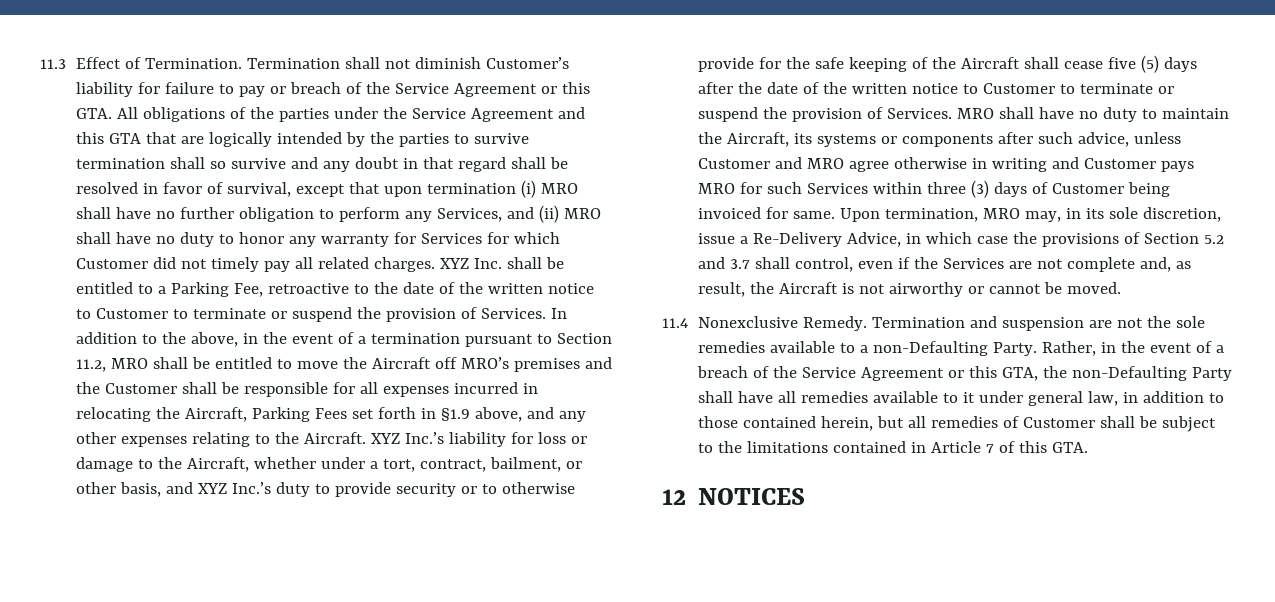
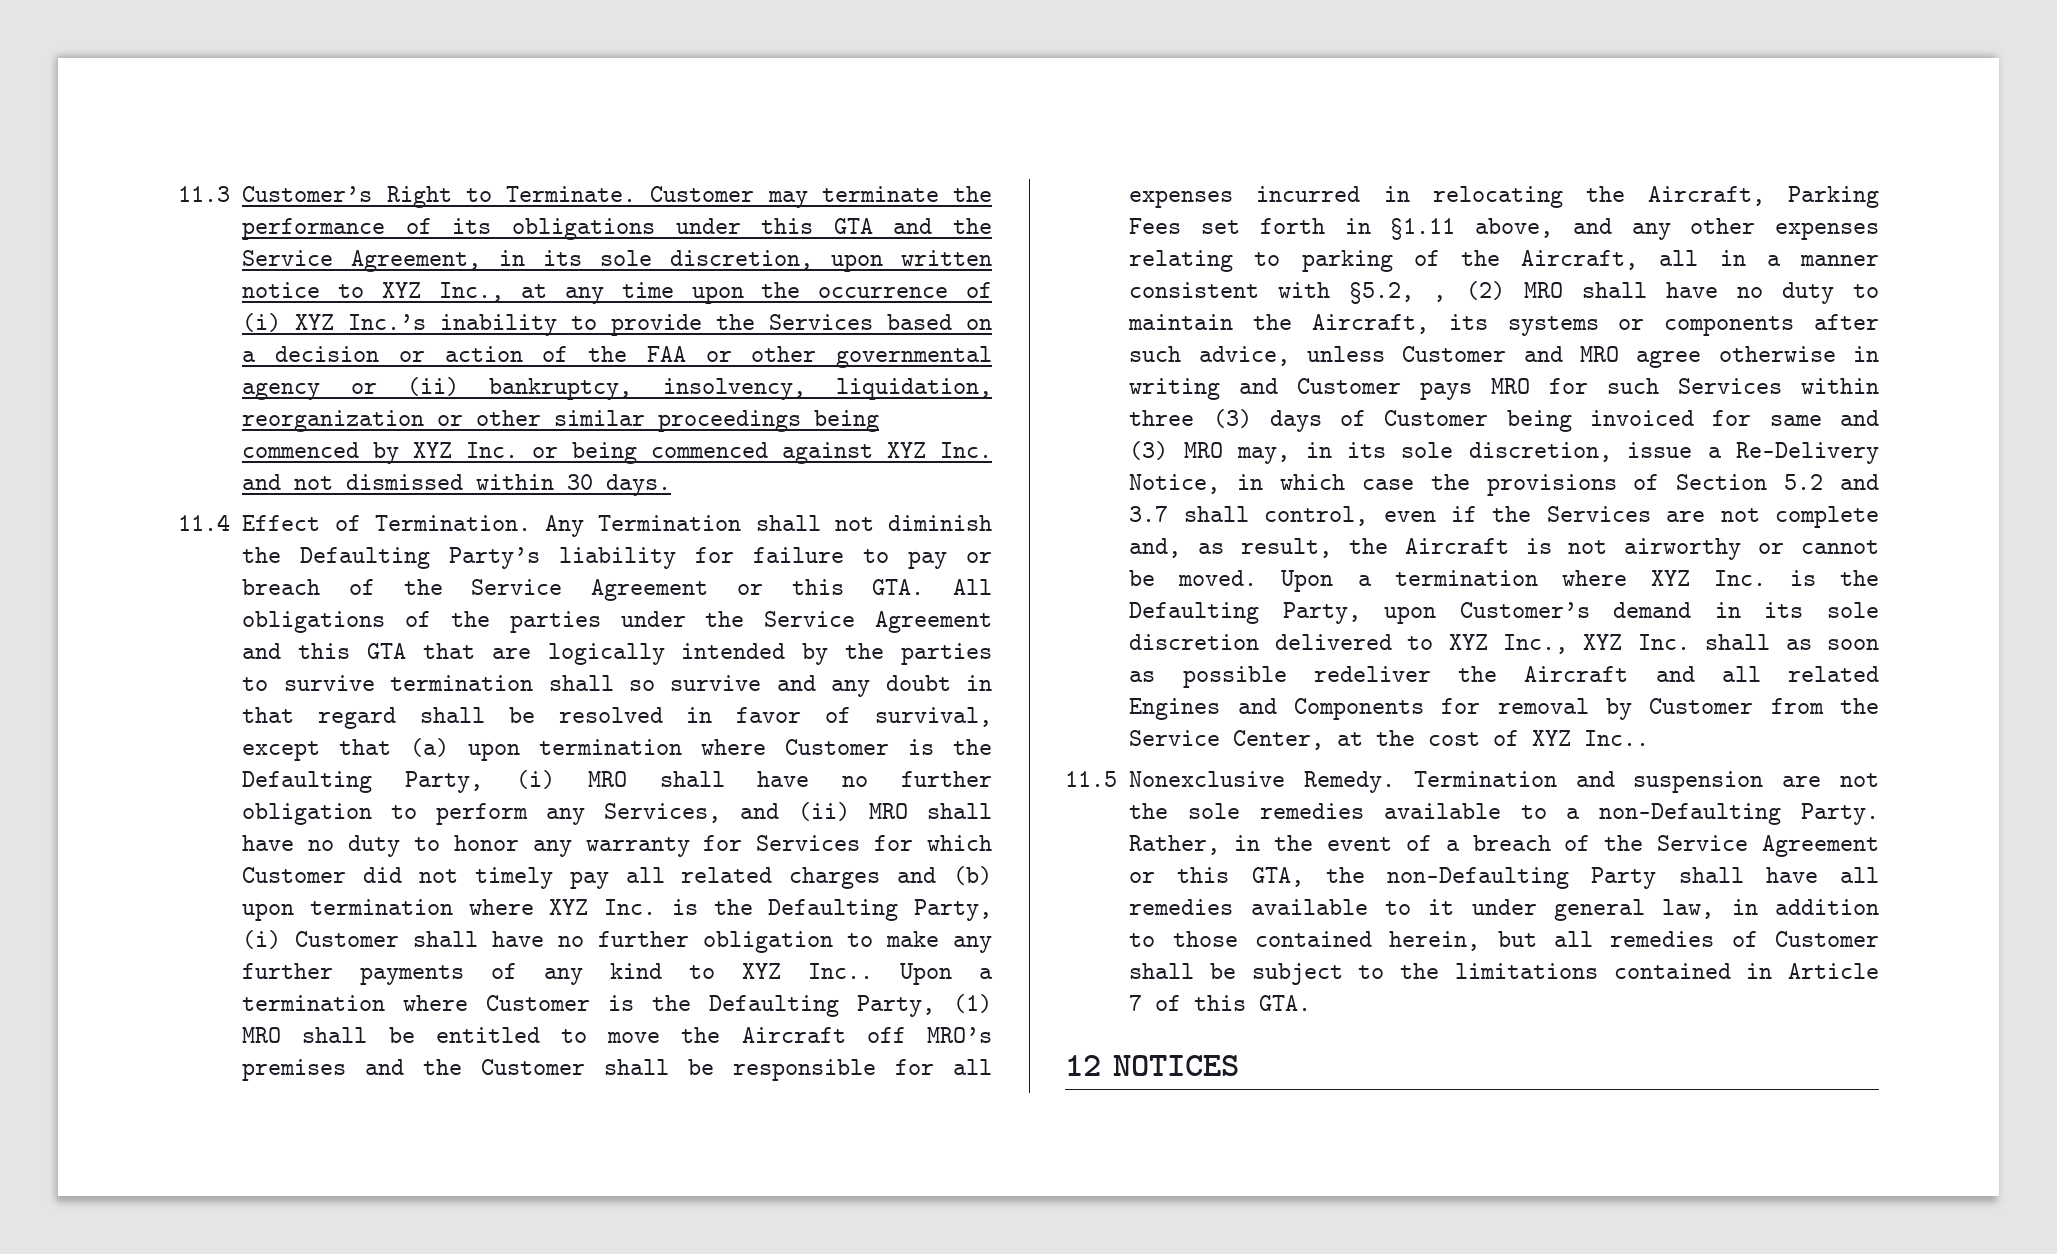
(66, 64) none -> [242,186,992,208] [242,218,992,240] [242,250,992,272] [242,282,992,304] [242,313,992,336] [242,346,992,368] [242,377,993,400] [242,410,880,432] [242,442,992,464] [242,474,672,496] [178,514,230,531] Customer’s Right to Terminate. Customer may terminate the performance of its obligations under this GTA and the Service Agreement, in its sole discretion, upon written notice to XYZ Inc., at any time upon the occurrence of (i) XYZ Inc.’s inability to provide the Services based on a decision or action of the FAA or other governmental agency or (ii) bankruptcy, insolvency, liquidation, reorganization or other similar proceedings being commenced by XYZ Inc. or being commenced against XYZ Inc. and not dismissed within 30 days. // 11.4
(243, 63) none -> [545,515,584,537] Any
[486,57,570,69] Customer’s -> [242,547,541,569] the Defaulting Party’s
[384,183,517,197] upon termination -> [410,738,992,761] [242,771,484,793] (a) upon termination where Customer is the Defaulting Party,
[374,257,565,272] [76,282,595,297] [76,307,568,322] [76,332,613,347] [76,359,107,372] charges. XYZ Inc. shall be entitled to a Parking Fee, retroactive to the date of the written notice to Customer to terminate or suspend the provision of Services. In addition to the above, in the event of a termination pursuant to Section 11.2, -> [789,866,992,889] [242,899,992,921] [242,930,992,953] [242,963,993,985] [242,994,992,1017] charges and (b) upon termination where XYZ Inc. is the Defaulting Party, (i) Customer shall have no further obligation to make any further payments of any kind to XYZ Inc.. Upon a termination where Customer is the Defaulting Party, (1)
[441,408,471,421] §1.9 -> [1390,218,1456,240] §1.11
[275,432,588,447] [76,457,583,472] [76,482,576,497] [698,55,1198,73] [698,82,1175,94] [698,107,953,122] the Aircraft. XYZ Inc.’s liability for loss or damage to the Aircraft, whether under a tort, contract, bailment, or other basis, and XYZ Inc.’s duty to provide security or to otherwise provide for the safe keeping of the Aircraft shall cease five (5) days after the date of the written notice to Customer to terminate or suspend the provision of Services. -> [1301,250,1879,272] [1129,281,1505,304] parking of the Aircraft, all in a manner consistent with §5.2, , (2)
[793,208,979,222] same. Upon termination, -> [1769,410,1879,426] [1129,441,1169,460] same and (3)
[847,232,902,247] Advice, -> [1129,474,1221,494] Notice,
[662,318,688,328] // 11.4 -> [1281,570,1879,592] [1129,602,1880,624] [1129,634,1879,654] [1129,666,1879,688] [1129,698,1879,720] [1129,730,1650,750] [1065,771,1117,787] Upon a termination where XYZ Inc. is the Defaulting Party, upon Customer’s demand in its sole discretion delivered to XYZ Inc., XYZ Inc. shall as soon as possible redeliver the Aircraft and all related Engines and Components for removal by Customer from the Service Center, at the cost of XYZ Inc.. // 11.5

